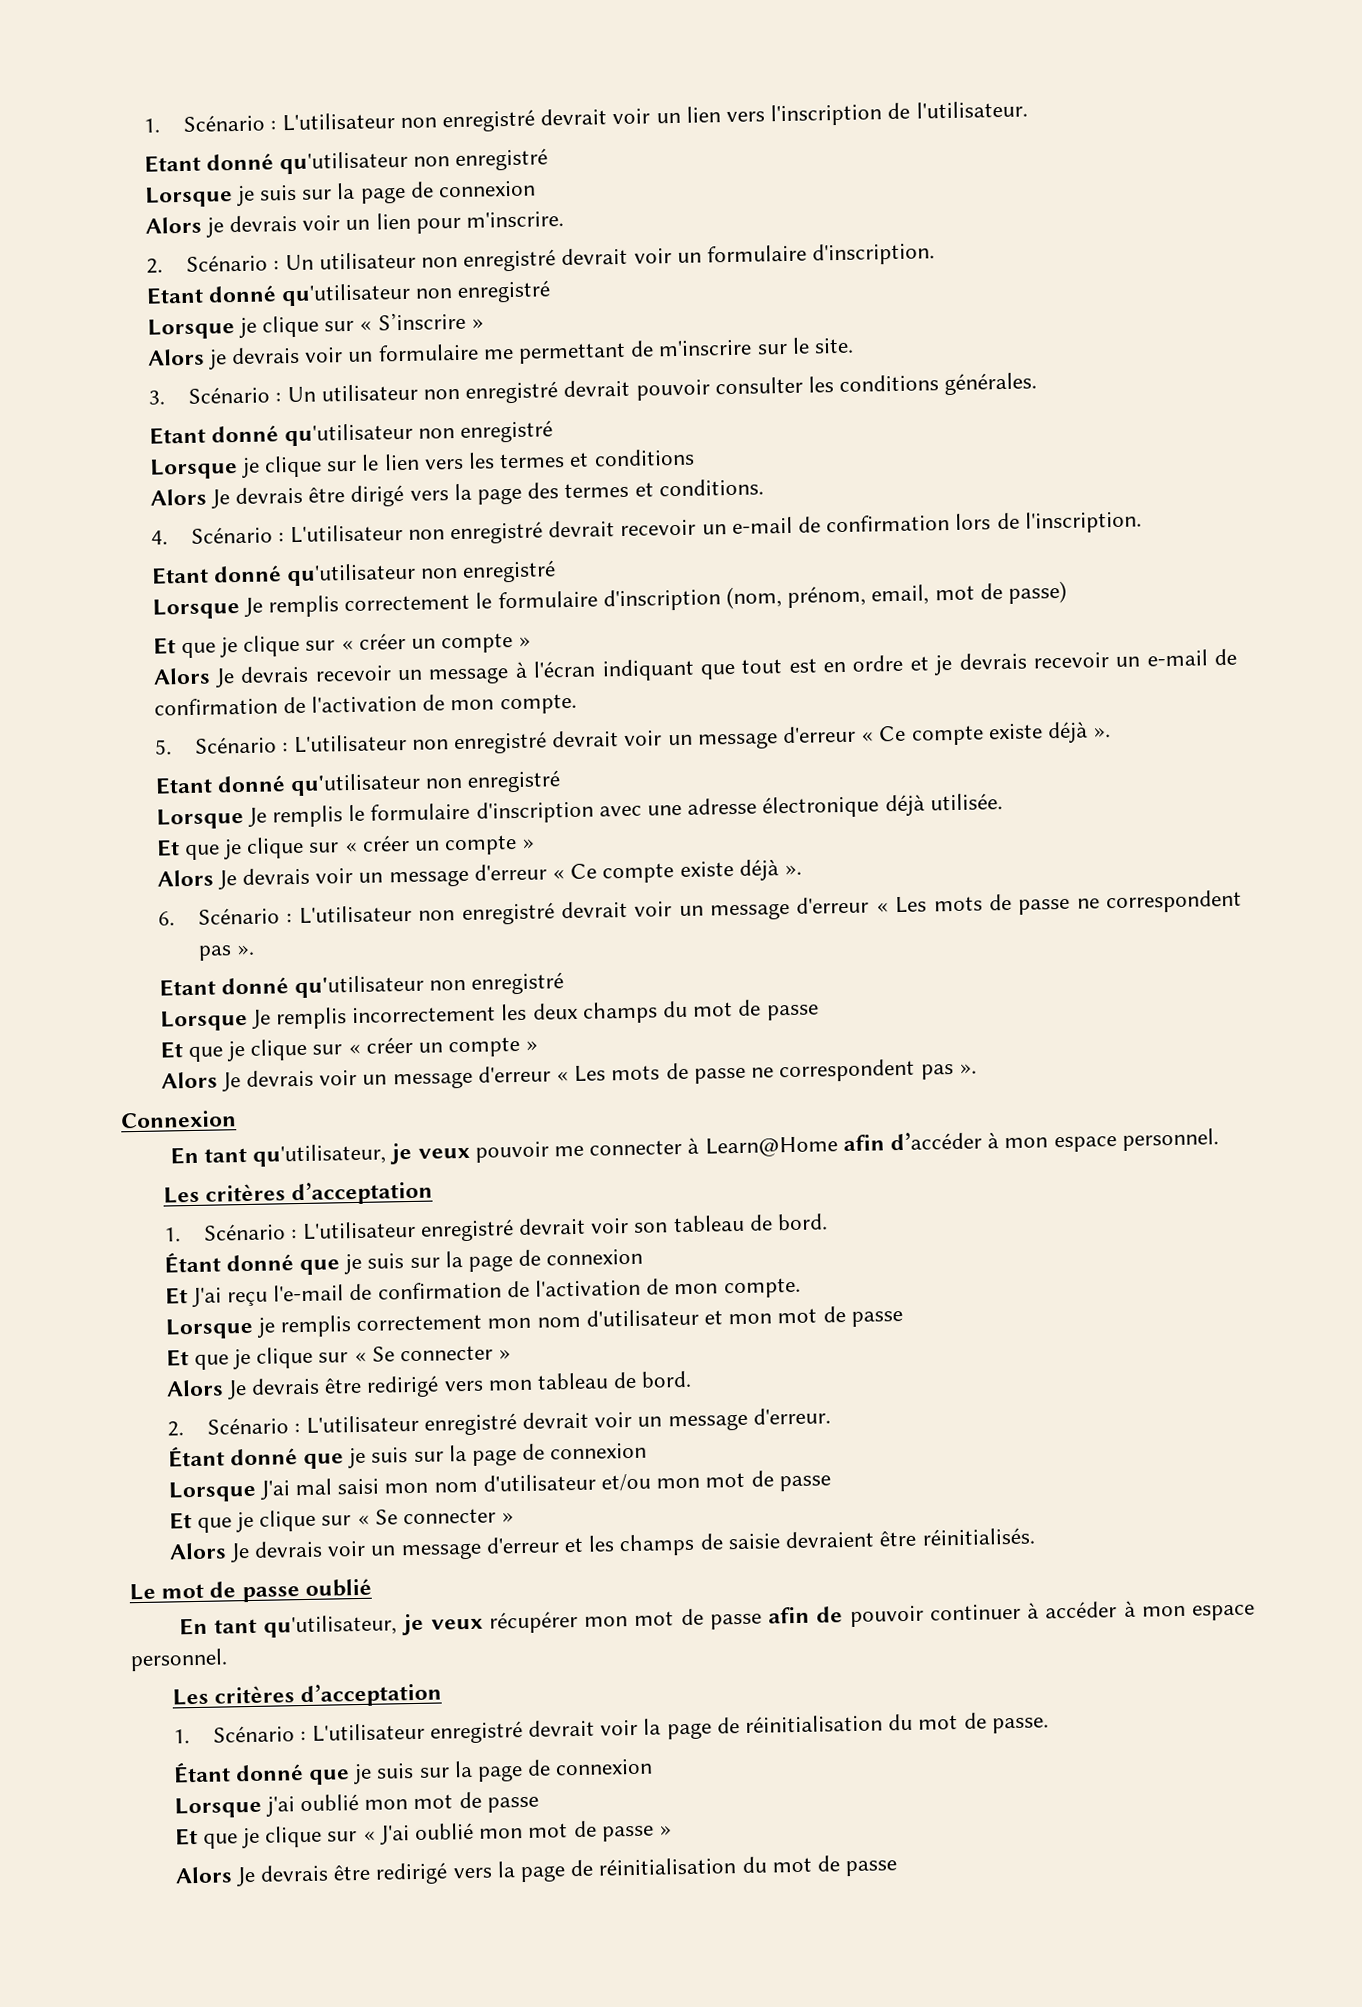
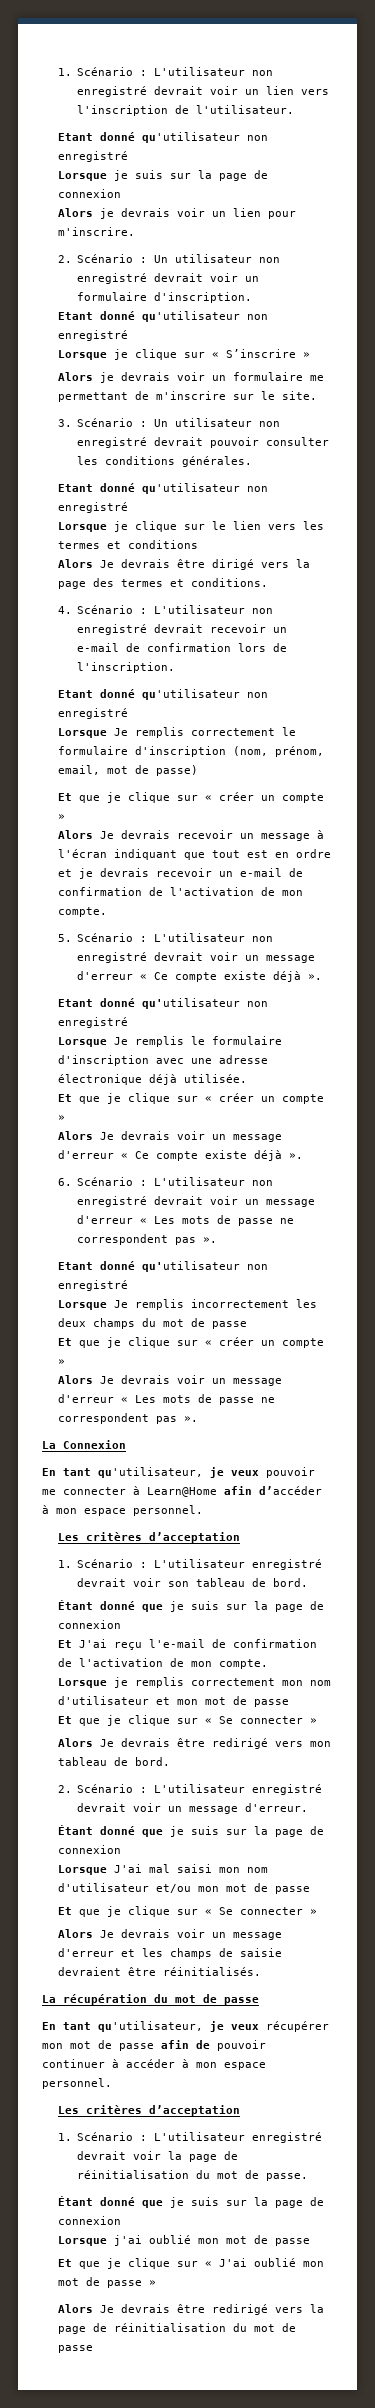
(977, 1068) none -> [42,1441,56,1449] La
[129,1578,372,1603] Le mot de passe oublié -> [42,1994,259,2005] La récupération du mot de passe

